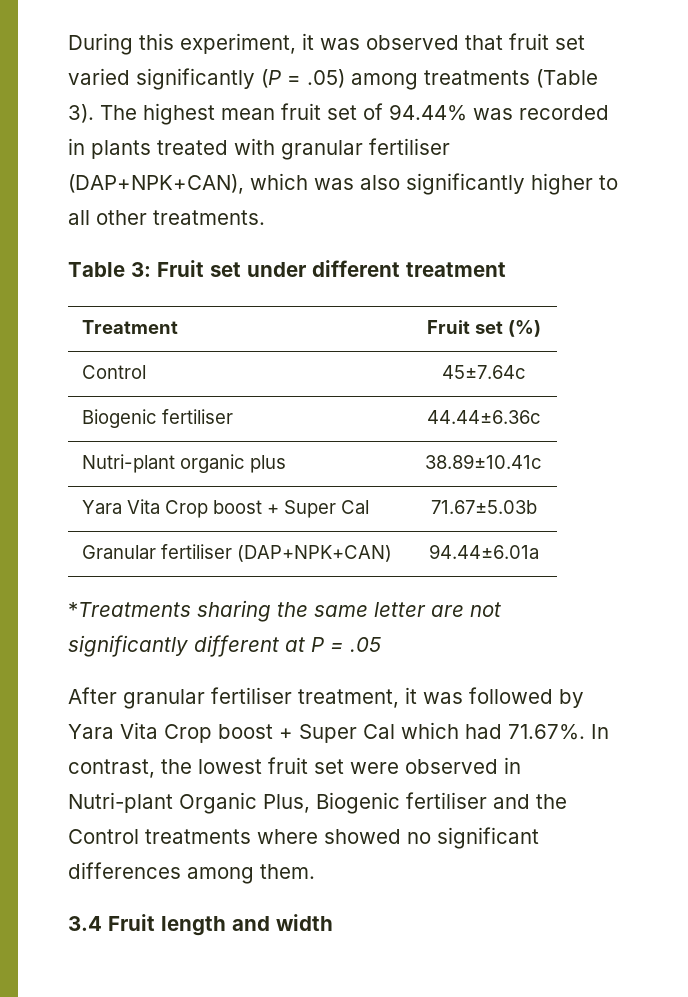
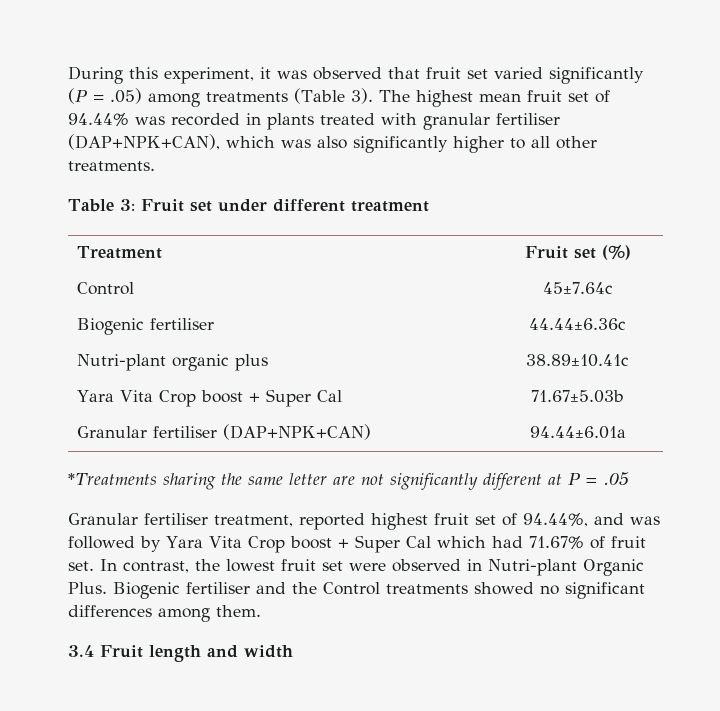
[68,687,417,709] After granular fertiliser treatment, it -> [68,513,624,530] Granular fertiliser treatment, reported highest fruit set of 94.44%, and
[508,724,585,740] 71.67%. -> [528,536,646,549] [68,561,94,571] 71.67% of fruit set.
[263,794,310,813] Plus, -> [68,582,107,594] Plus.
[257,829,318,844] where -> (468, 589) none

